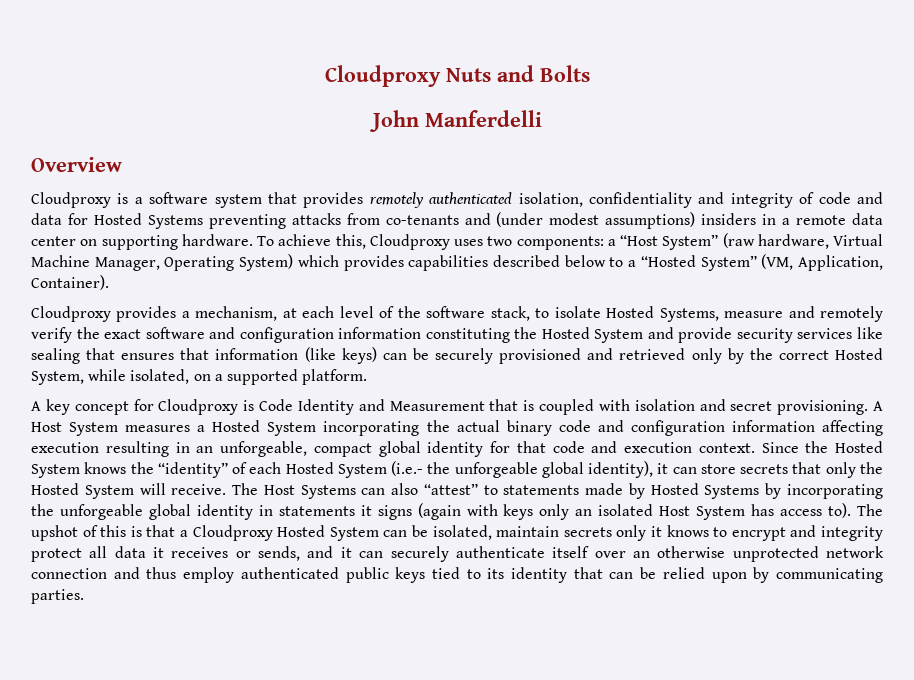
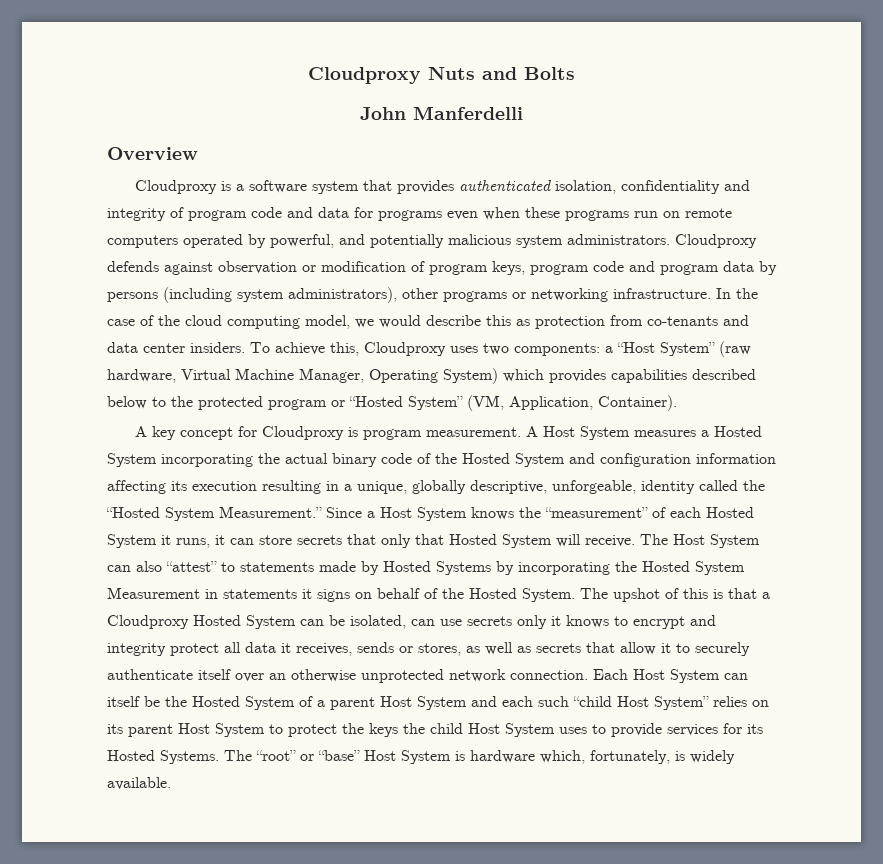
[369,192,424,208] remotely -> (454, 187) none
(815, 198) none -> [188,210,247,221] program
[93,212,883,229] [31,234,253,250] Hosted Systems preventing attacks from co-tenants and (under modest assumptions) insiders in a remote data center on supporting hardware. -> [378,207,732,221] [107,234,757,248] [107,261,777,275] [107,287,758,303] [107,315,749,329] [107,342,245,353] programs even when these programs run on remote computers operated by powerful, and potentially malicious system administrators. Cloudproxy defends against observation or modification of program keys, program code and program data by persons (including system administrators), other programs or networking infrastructure. In the case of the cloud computing model, we would describe this as protection from co-tenants and data center insiders.
[628,260,637,267] a -> [171,396,345,410] the protected program or
[31,306,884,322] [31,327,883,343] [31,347,884,364] [31,369,368,385] // Cloudproxy provides a mechanism, at each level of the software stack, to isolate Hosted Systems, measure and remotely verify the exact software and configuration information constituting the Hosted System and provide security services like sealing that ensures that information (like keys) can be securely provisioned and retrieved only by the correct Hosted System, while isolated, on a supported platform. -> (677, 403) none
[259,399,869,415] Code Identity and Measurement that is coupled with isolation and secret provisioning. -> [362,427,521,440] program measurement.
(591, 426) none -> [417,453,565,467] of the Hosted System
(883, 428) none -> [171,481,187,491] its
[196,441,883,457] an unforgeable, compact global identity for that code and execution context. Since the Hosted -> [344,480,765,494] [106,506,412,521] a unique, globally descriptive, unforgeable, identity called the “Hosted System Measurement.” Since a Host
[157,462,228,478] “identity” -> [545,507,648,518] “measurement”
[391,461,654,478] (i.e.- the unforgeable global identity), -> [161,535,210,548] it runs,
[860,462,884,474] the -> [415,534,444,545] that
[300,485,356,499] Systems -> [710,534,760,548] System
[59,504,253,520] unforgeable global identity -> [642,561,745,575] [107,587,200,599] Hosted System Measurement
[417,503,852,520] (again with keys only an isolated Host System has access to). -> [355,588,575,602] on behalf of the Hosted System.
[496,526,560,537] maintain -> [411,619,462,626] can use
[171,546,384,561] receives or sends, and it can -> [296,642,690,656] receives, sends or stores, as well as secrets that allow it to
[31,567,884,583] [31,589,84,604] connection and thus employ authenticated public keys tied to its identity that can be relied upon by communicating parties. -> [510,669,748,683] [107,696,769,710] [107,723,763,737] [107,750,735,764] [107,777,171,790] connection. Each Host System can itself be the Hosted System of a parent Host System and each such “child Host System” relies on its parent Host System to protect the keys the child Host System uses to provide services for its Hosted Systems. The “root” or “base” Host System is hardware which, fortunately, is widely available.

